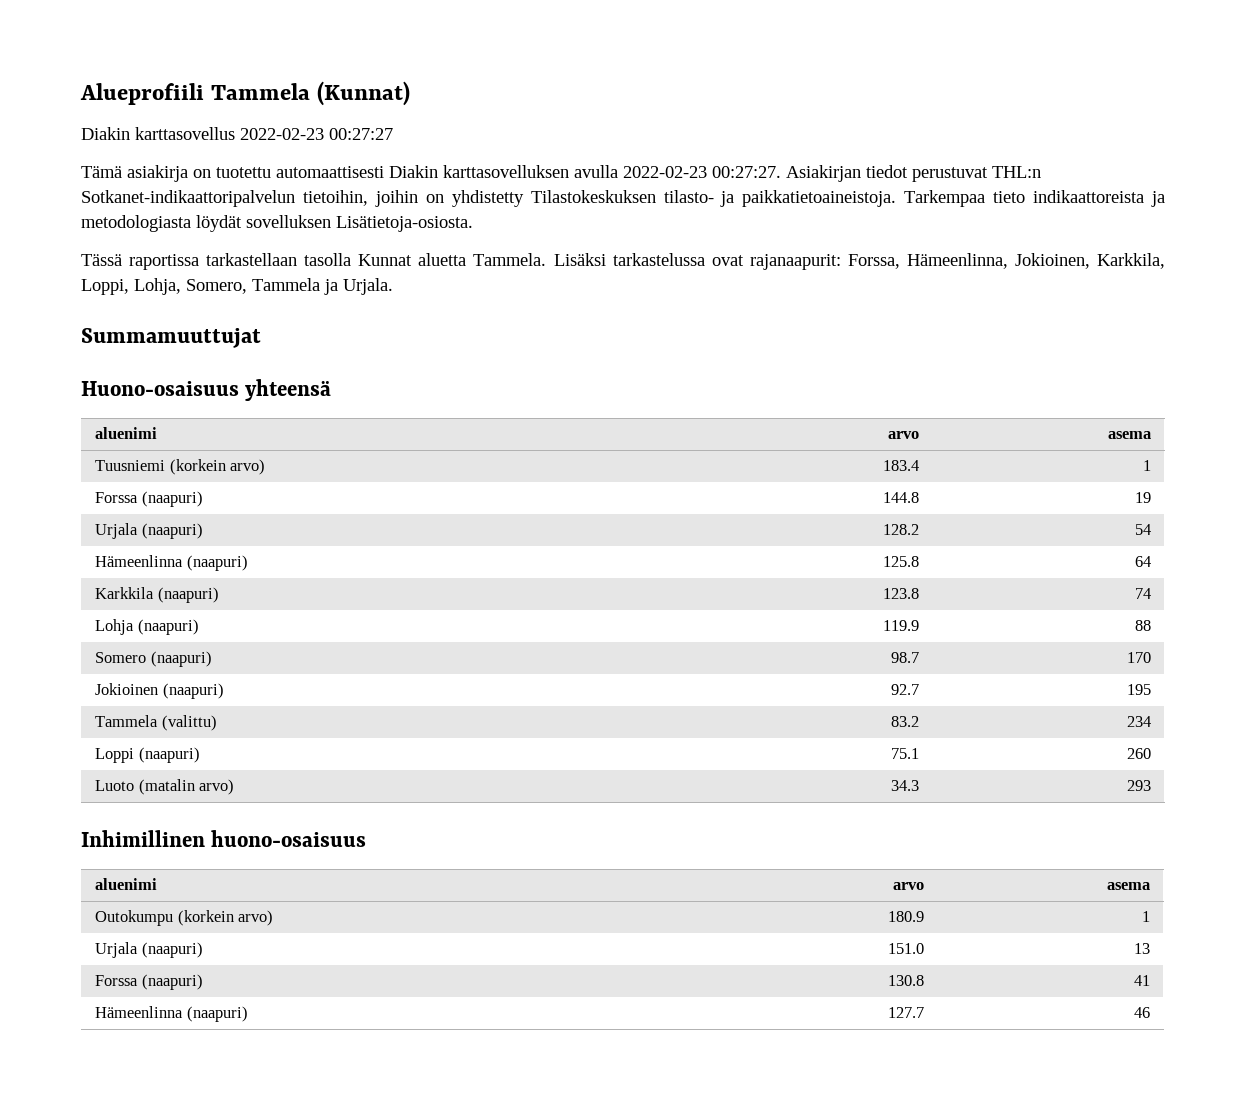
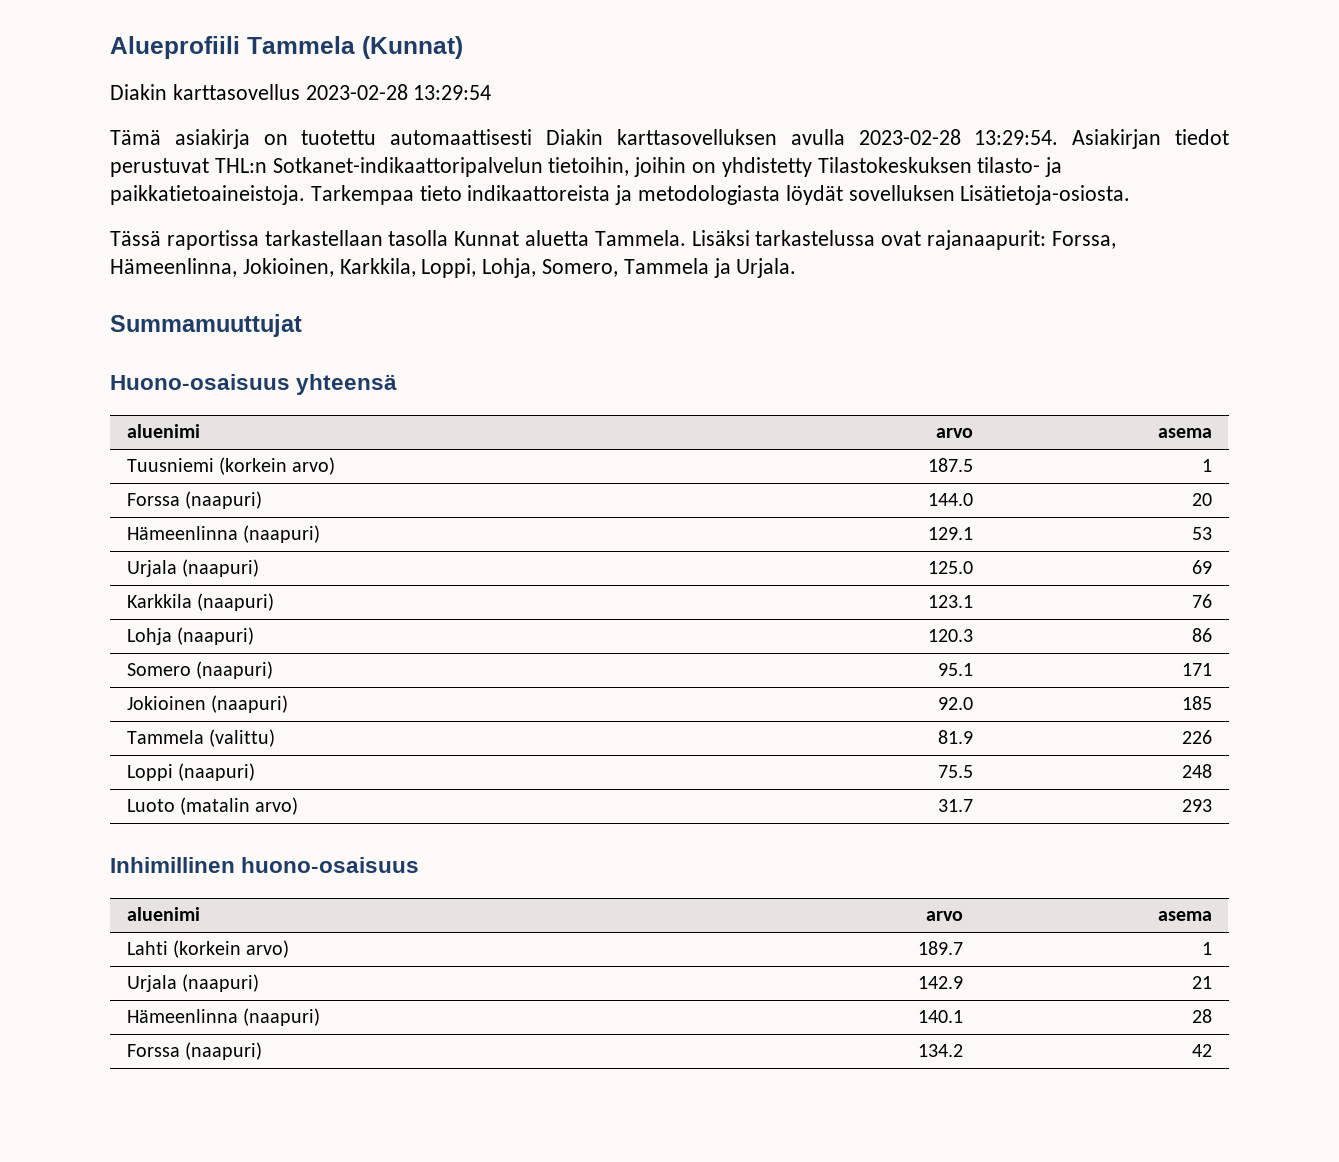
[240,128,393,140] 2022-02-23 00:27:27 -> [305,84,492,100] 2023-02-28 13:29:54
[623,166,781,178] 2022-02-23 00:27:27. -> [858,129,1059,145] 2023-02-28 13:29:54.
[882,460,919,471] 183.4 -> [928,458,974,472] 187.5
[882,492,919,503] [1134,492,1151,503] [95,523,203,539] [882,524,919,535] [1134,524,1151,535] [95,555,248,571] [882,556,919,567] [1134,556,1151,567] 144.8 | 19 // Urjala (naapuri) | 128.2 | 54 // Hämeenlinna (naapuri) | 125.8 | 64 -> [928,493,974,506] [1192,493,1213,506] [126,525,320,543] [928,527,974,540] [1192,527,1213,540] [126,559,259,577] [928,561,974,574] [1192,560,1213,574] 144.0 | 20 // Hämeenlinna (naapuri) | 129.1 | 53 // Urjala (naapuri) | 125.0 | 69
[882,588,919,599] [1134,588,1151,599] 123.8 | 74 -> [928,595,974,608] [1192,594,1213,608] 123.1 | 76
[882,620,919,631] [1134,620,1151,631] 119.9 | 88 -> [928,629,974,642] [1192,628,1213,642] 120.3 | 86
[890,652,919,663] [1126,652,1151,663] 98.7 | 170 -> [938,663,974,676] [1182,663,1213,676] 95.1 | 171
[890,684,919,695] [1126,684,1151,695] 92.7 | 195 -> [938,697,974,710] [1182,696,1213,710] 92.0 | 185
[890,716,919,727] [1126,716,1151,727] 83.2 | 234 -> [938,730,974,744] [1182,730,1213,744] 81.9 | 226
[890,748,919,759] [1126,748,1151,759] 75.1 | 260 -> [938,765,974,778] [1182,764,1213,778] 75.5 | 248
[890,780,919,791] 34.3 -> [938,799,974,812] 31.7
[95,910,274,926] [887,911,924,922] Outokumpu (korkein arvo) | 180.9 -> [126,940,290,958] [918,941,964,955] Lahti (korkein arvo) | 189.7
[887,943,924,954] [1133,943,1150,954] [95,974,203,990] [887,975,924,986] [1133,975,1150,986] [95,1006,248,1022] [887,1007,924,1018] [1133,1007,1150,1018] 151.0 | 13 // Forssa (naapuri) | 130.8 | 41 // Hämeenlinna (naapuri) | 127.7 | 46 -> [918,976,964,989] [1192,976,1213,989] [126,1008,320,1026] [918,1010,964,1023] [1192,1009,1213,1023] [126,1042,262,1060] [918,1044,964,1057] [1192,1044,1213,1057] 142.9 | 21 // Hämeenlinna (naapuri) | 140.1 | 28 // Forssa (naapuri) | 134.2 | 42

